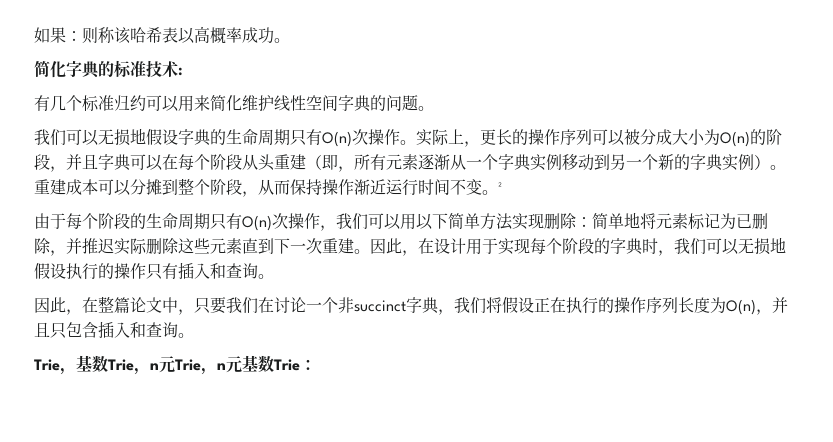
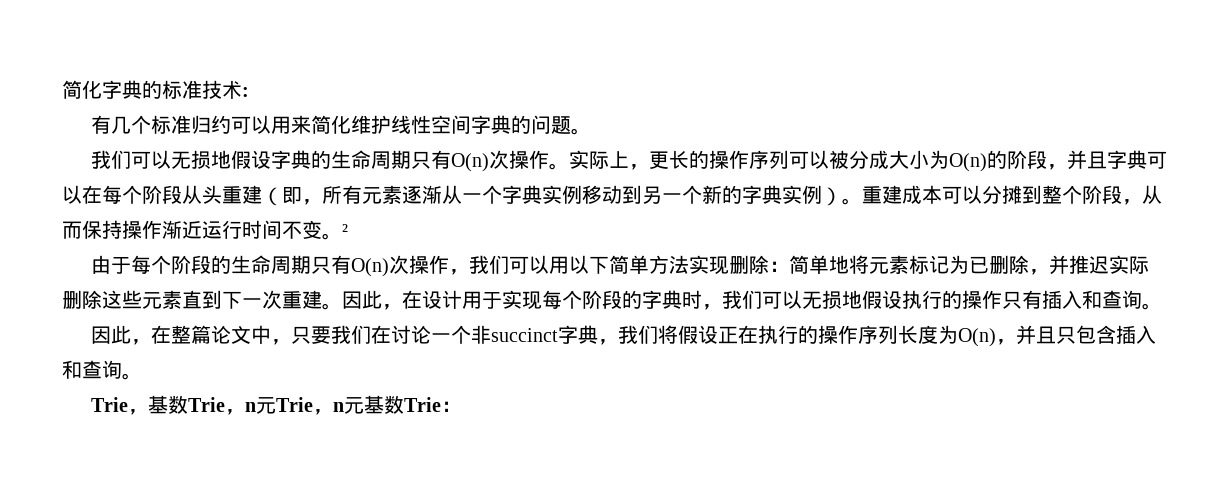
[34,26,290,44] 如果：则称该哈希表以高概率成功。 // -> (62, 89) none

